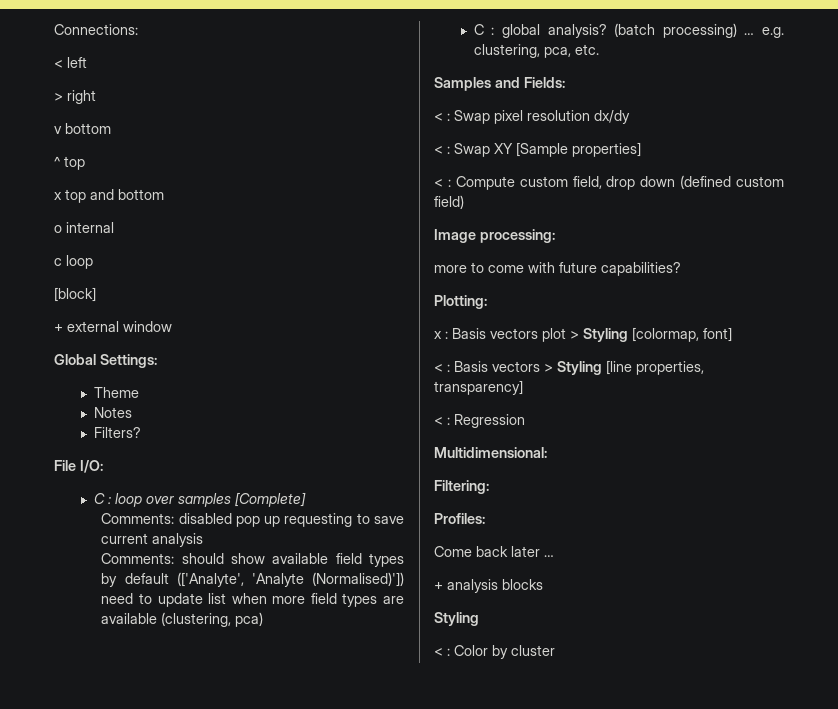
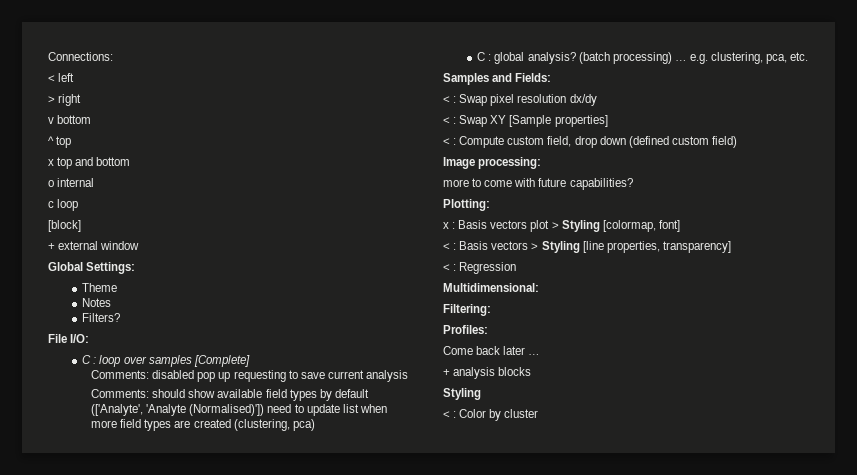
[101,613,158,624] available -> [193,419,231,428] created

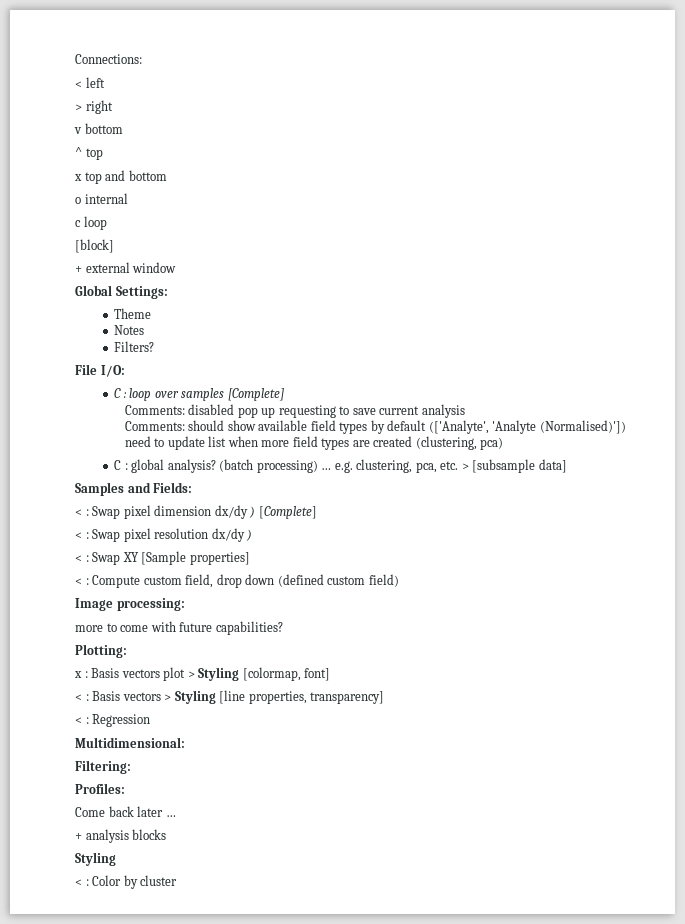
(809, 56) none -> [461,459,567,473] > [subsample data]
(552, 77) none -> [75,505,317,519] // < : Swap pixel dimension dx/dy ) [Complete]
(597, 100) none -> [246,529,253,541] )

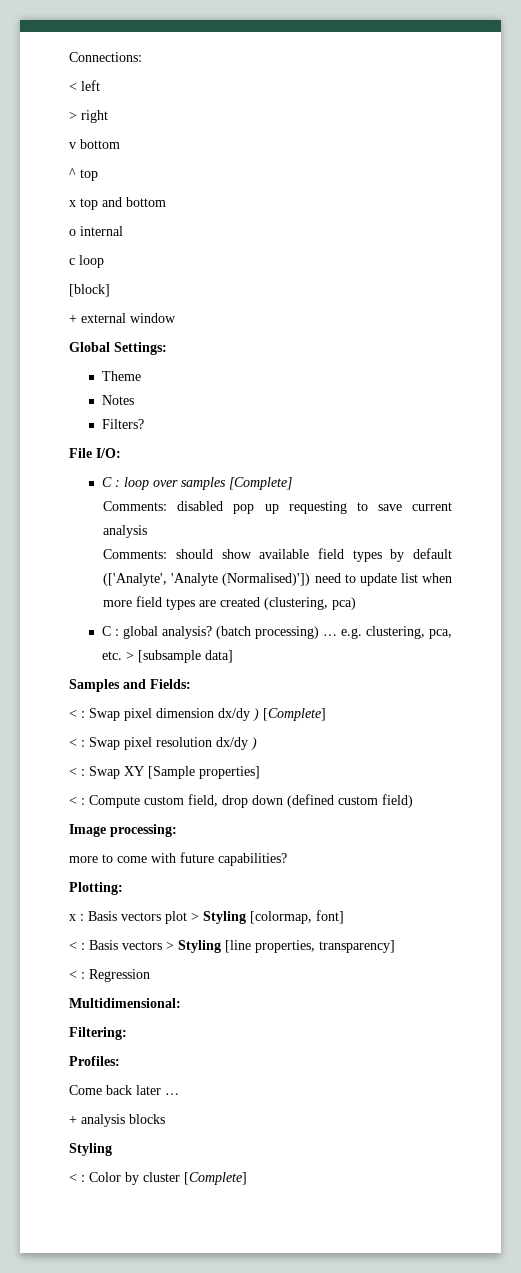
(178, 880) none -> [184,1172,247,1185] [Complete]

